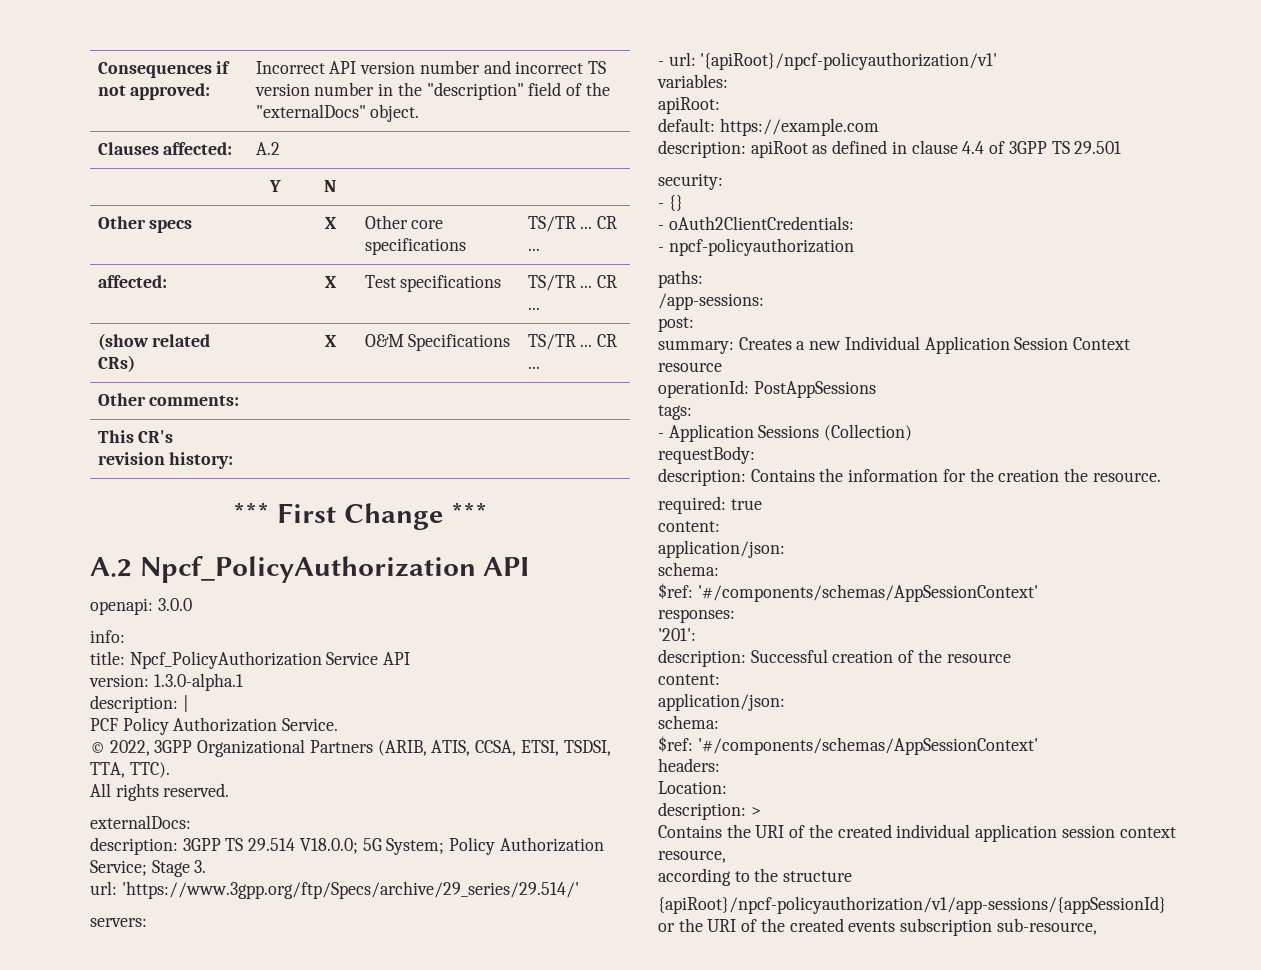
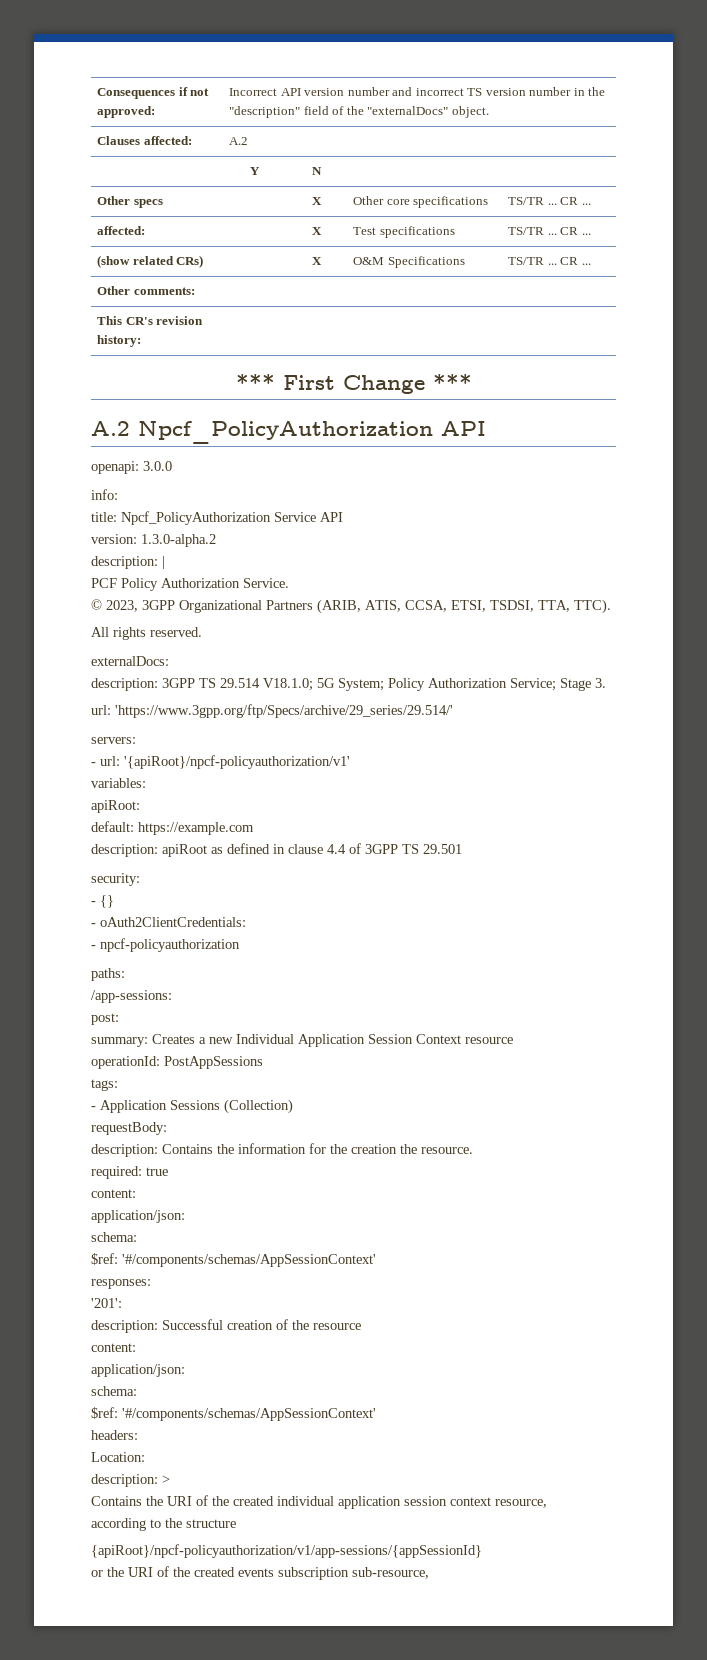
[153,673,243,691] 1.3.0-alpha.1 -> [141,534,216,547] 1.3.0-alpha.2
[109,740,150,756] 2022, -> [106,600,138,612] 2023,
[299,838,358,854] V18.0.0; -> [263,678,313,691] V18.1.0;

